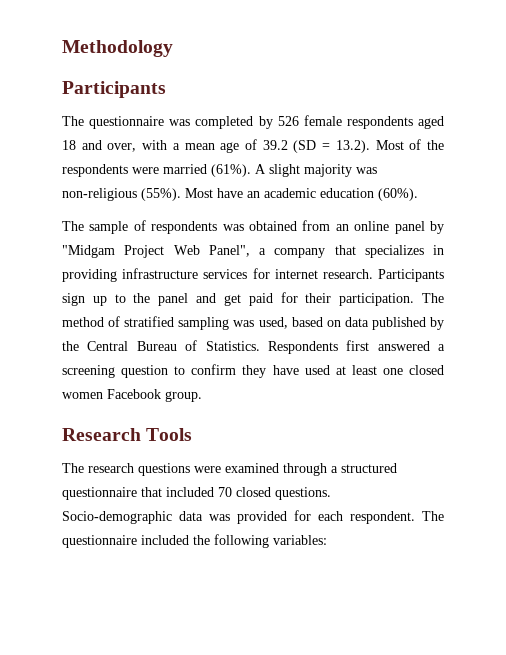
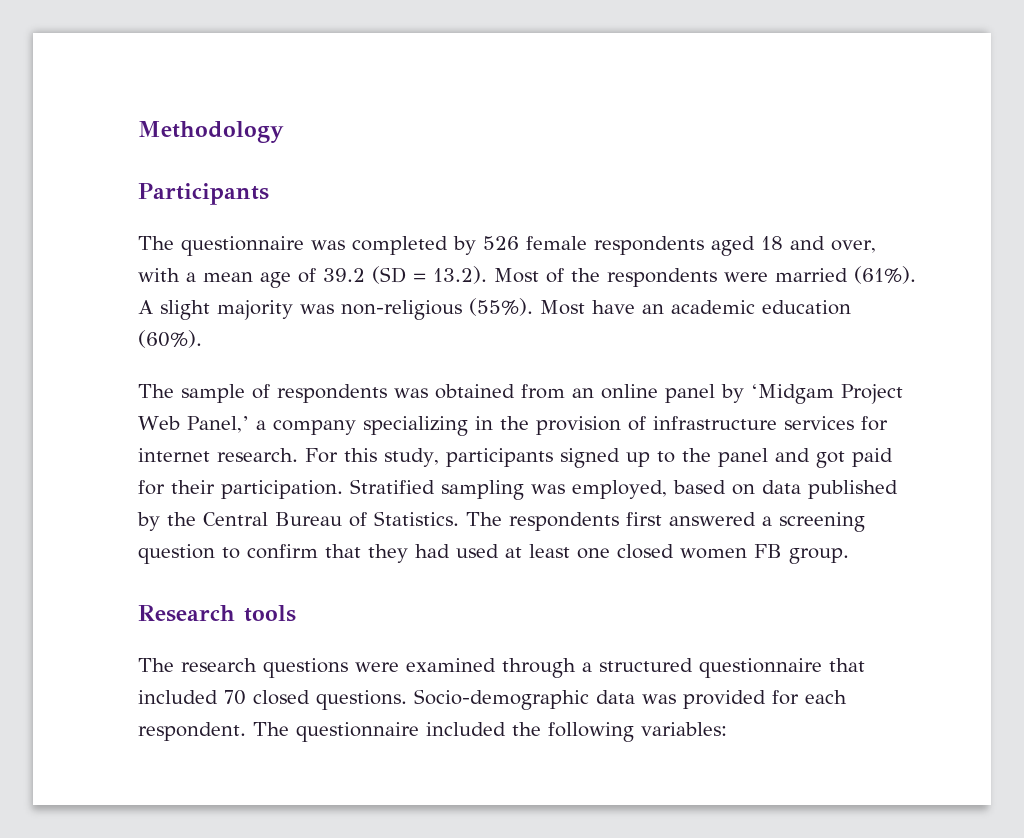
[62,245,115,258] "Midgam -> [751,384,834,404] ‘Midgam
[208,245,250,257] Panel", -> [186,416,249,433] Panel,’
[334,245,444,258] [62,269,117,282] that specializes in providing -> [362,416,646,436] specializing in the provision of
[378,269,444,282] [62,293,85,306] Participants sign -> [305,448,620,468] For this study, participants signed
[223,294,241,306] get -> [815,451,845,468] got
[422,293,444,303] [62,316,175,327] The method of stratified -> [350,479,435,494] Stratified
[258,317,288,329] used, -> [572,480,667,499] employed,
[267,341,338,354] Respondents -> [466,512,619,531] The respondents
[242,365,299,378] they have -> [325,544,450,563] that they had
[107,389,161,399] Facebook -> [754,544,782,558] FB
[146,428,193,441] Tools -> [244,605,296,622] tools

